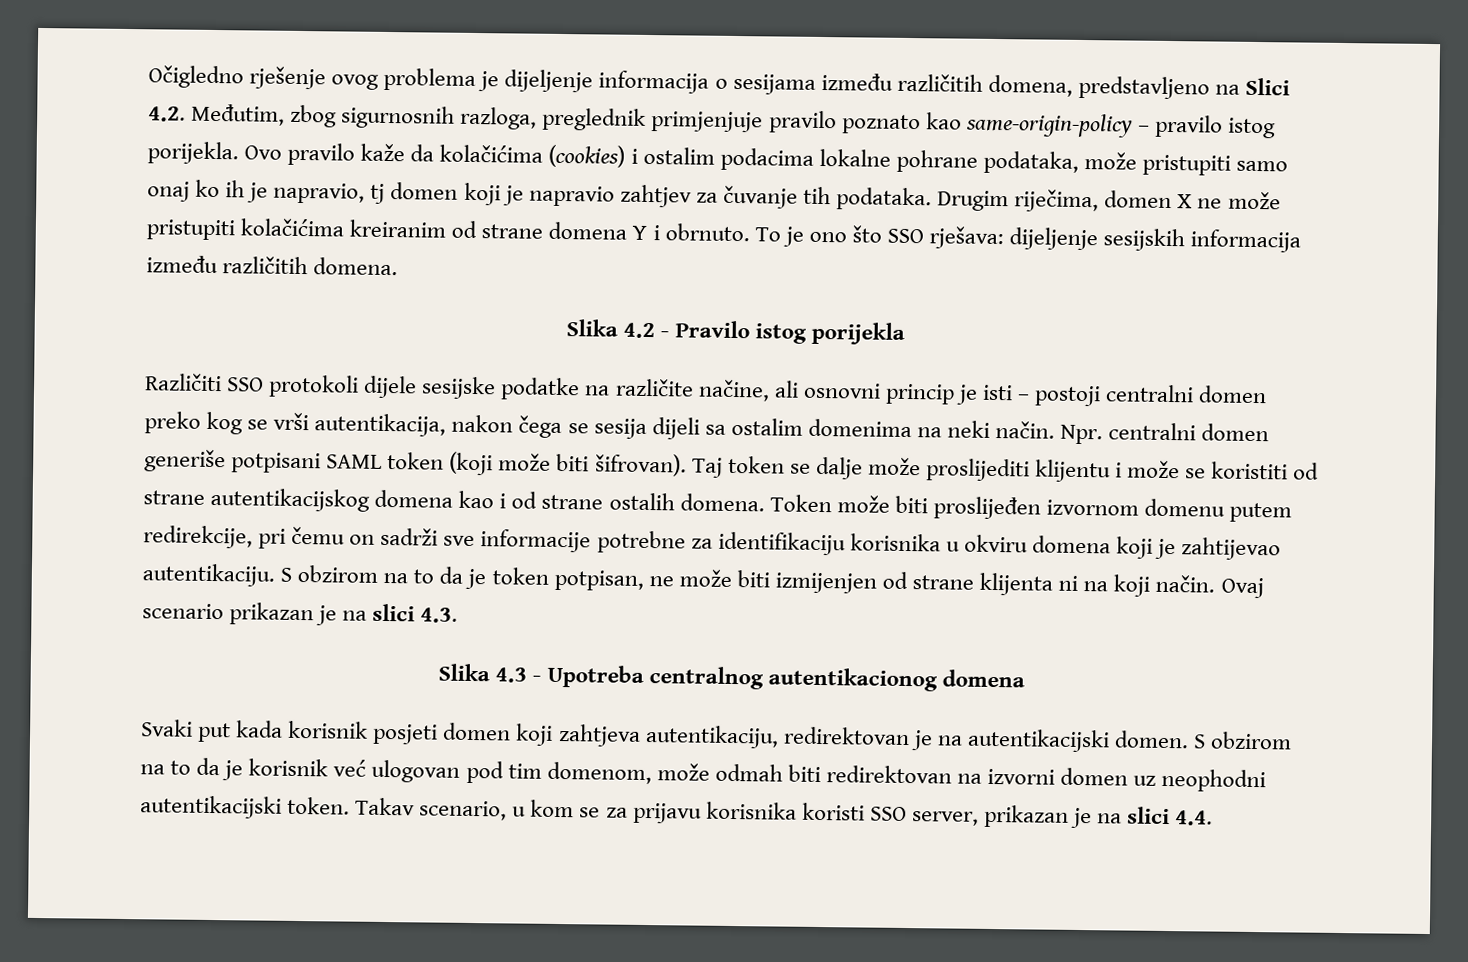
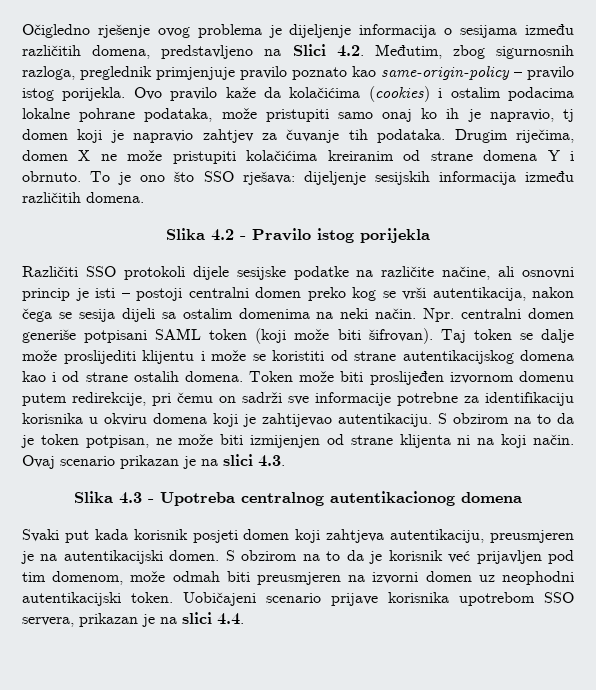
[782,726,910,746] redirektovan -> [490,530,575,543] preusmjeren
[371,759,461,783] ulogovan -> [476,550,542,564] prijavljen
[825,765,952,784] redirektovan -> [257,572,341,585] preusmjeren
[355,797,979,826] Takav scenario, u kom se za prijavu korisnika koristi SSO server, -> [183,592,574,606] [22,617,74,627] Uobičajeni scenario prijave korisnika upotrebom SSO servera,

